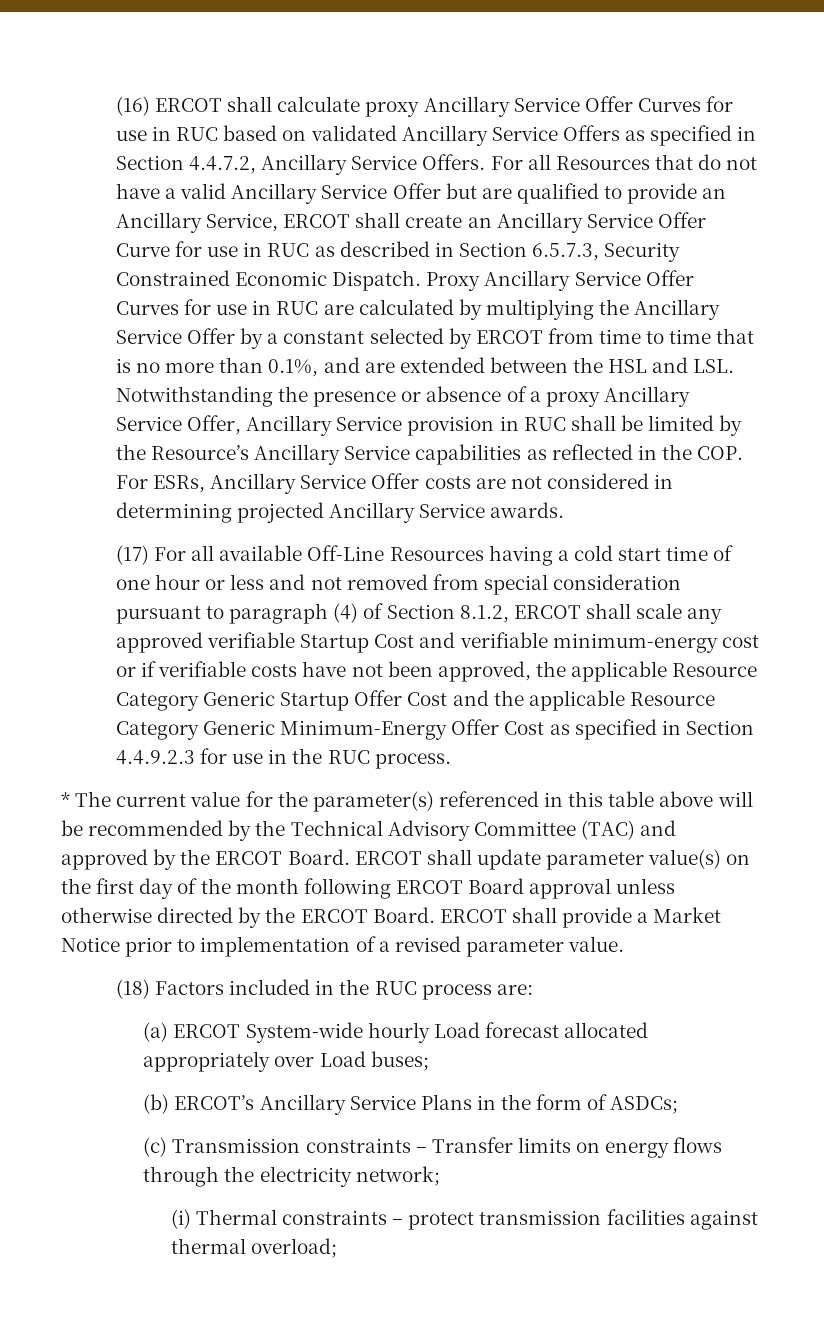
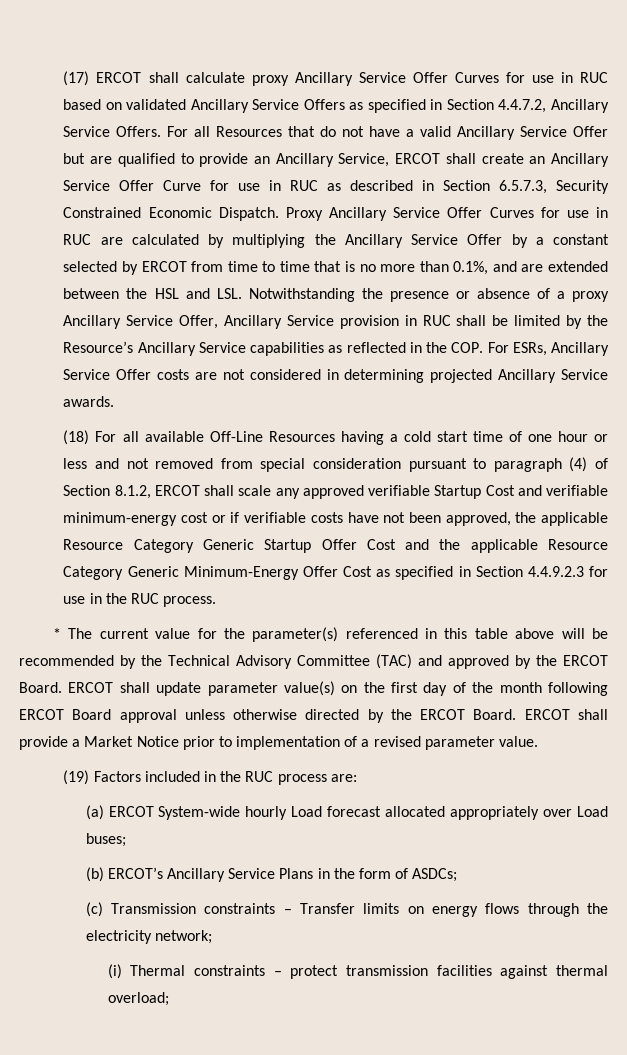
[115,96,150,116] (16) -> [63,71,90,86] (17)
[115,545,149,565] (17) -> [63,430,90,445] (18)
[115,979,150,999] (18) -> [63,770,90,785] (19)

